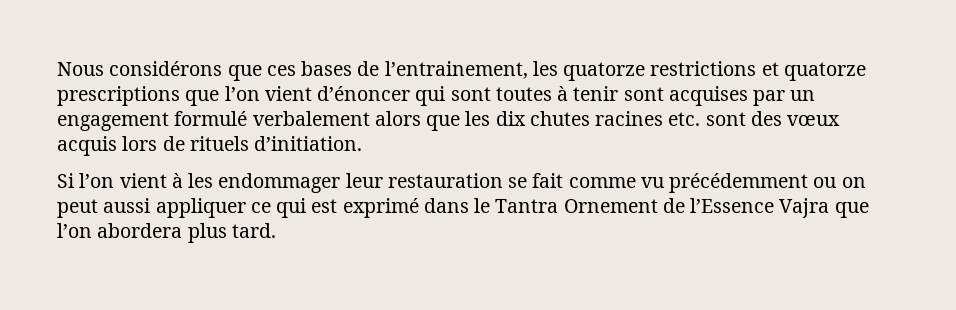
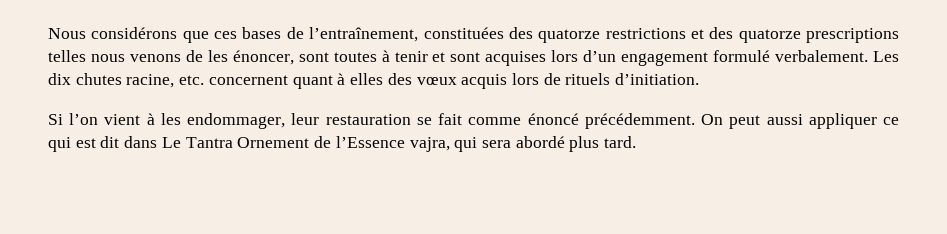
[384,61,558,79] l’entrainement, les -> [309,27,533,42] l’entraînement, constituées des
(779, 69) none -> [709,27,734,39] des
[185,86,446,106] que l’on vient d’énoncer qui -> [48,50,294,65] telles nous venons de les énoncer,
(619, 93) none -> [432,52,446,62] et
[753,90,816,106] [57,111,746,131] par un engagement formulé verbalement alors que les dix chutes racines etc. sont -> [551,50,900,66] [48,73,384,89] lors d’un engagement formulé verbalement. Les dix chutes racine, etc. concernent quant à elles
[218,173,341,193] endommager -> [187,113,286,129] endommager,
[640,173,866,193] vu précédemment ou on -> [527,113,724,129] énoncé précédemment. On
[342,198,491,218] exprimé dans le -> [100,136,181,148] dit dans Le
[779,198,869,218] [57,223,183,238] Vajra que l’on abordera -> [409,136,565,152] vajra, qui sera abordé

